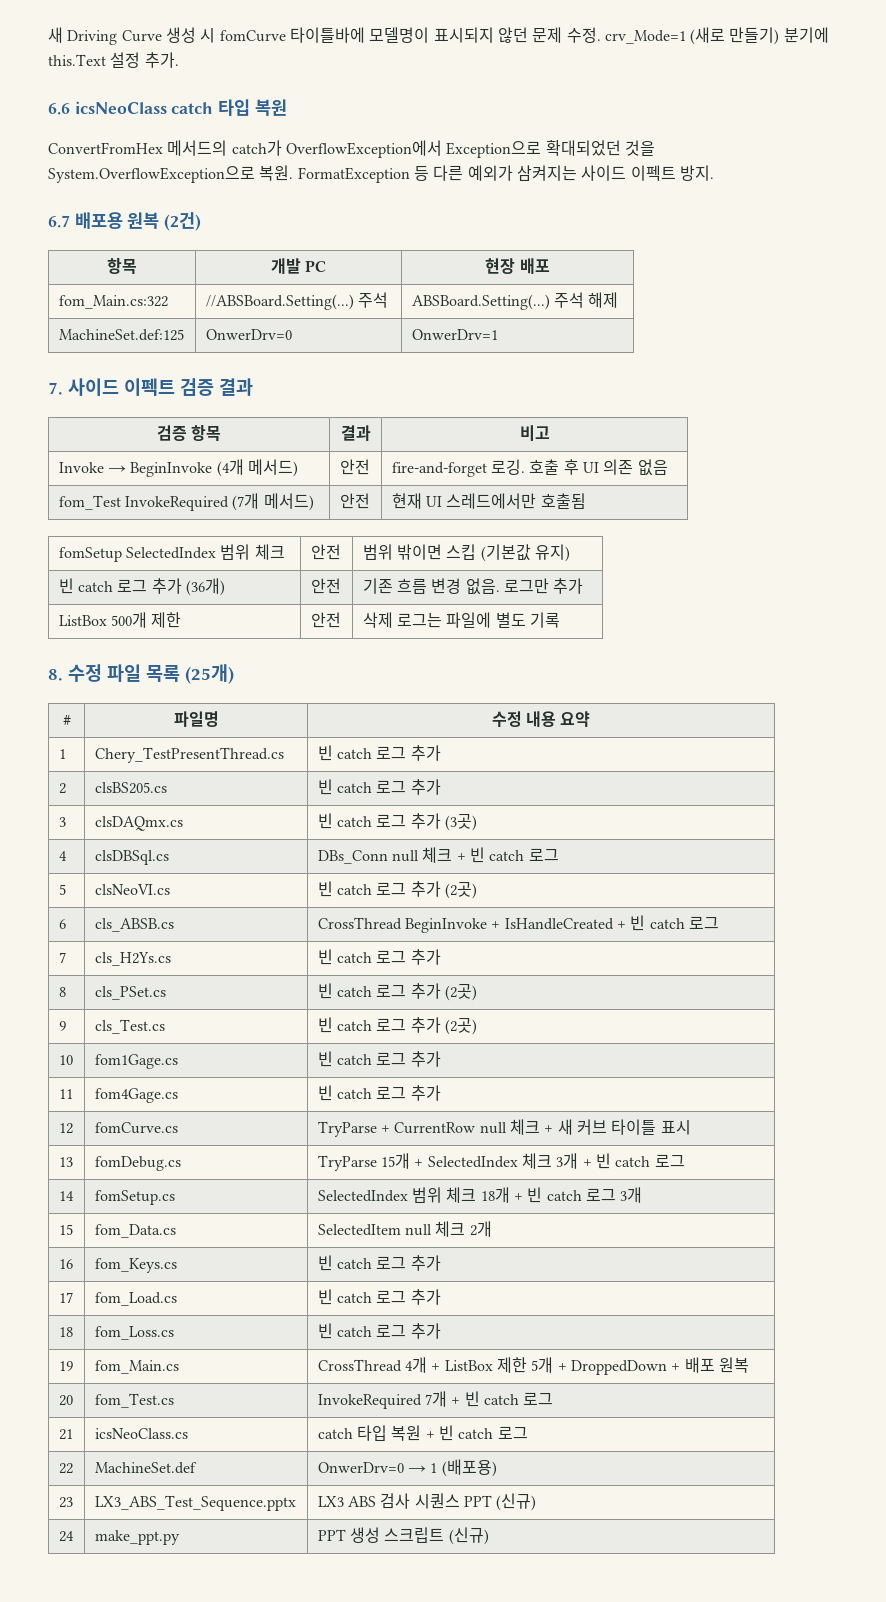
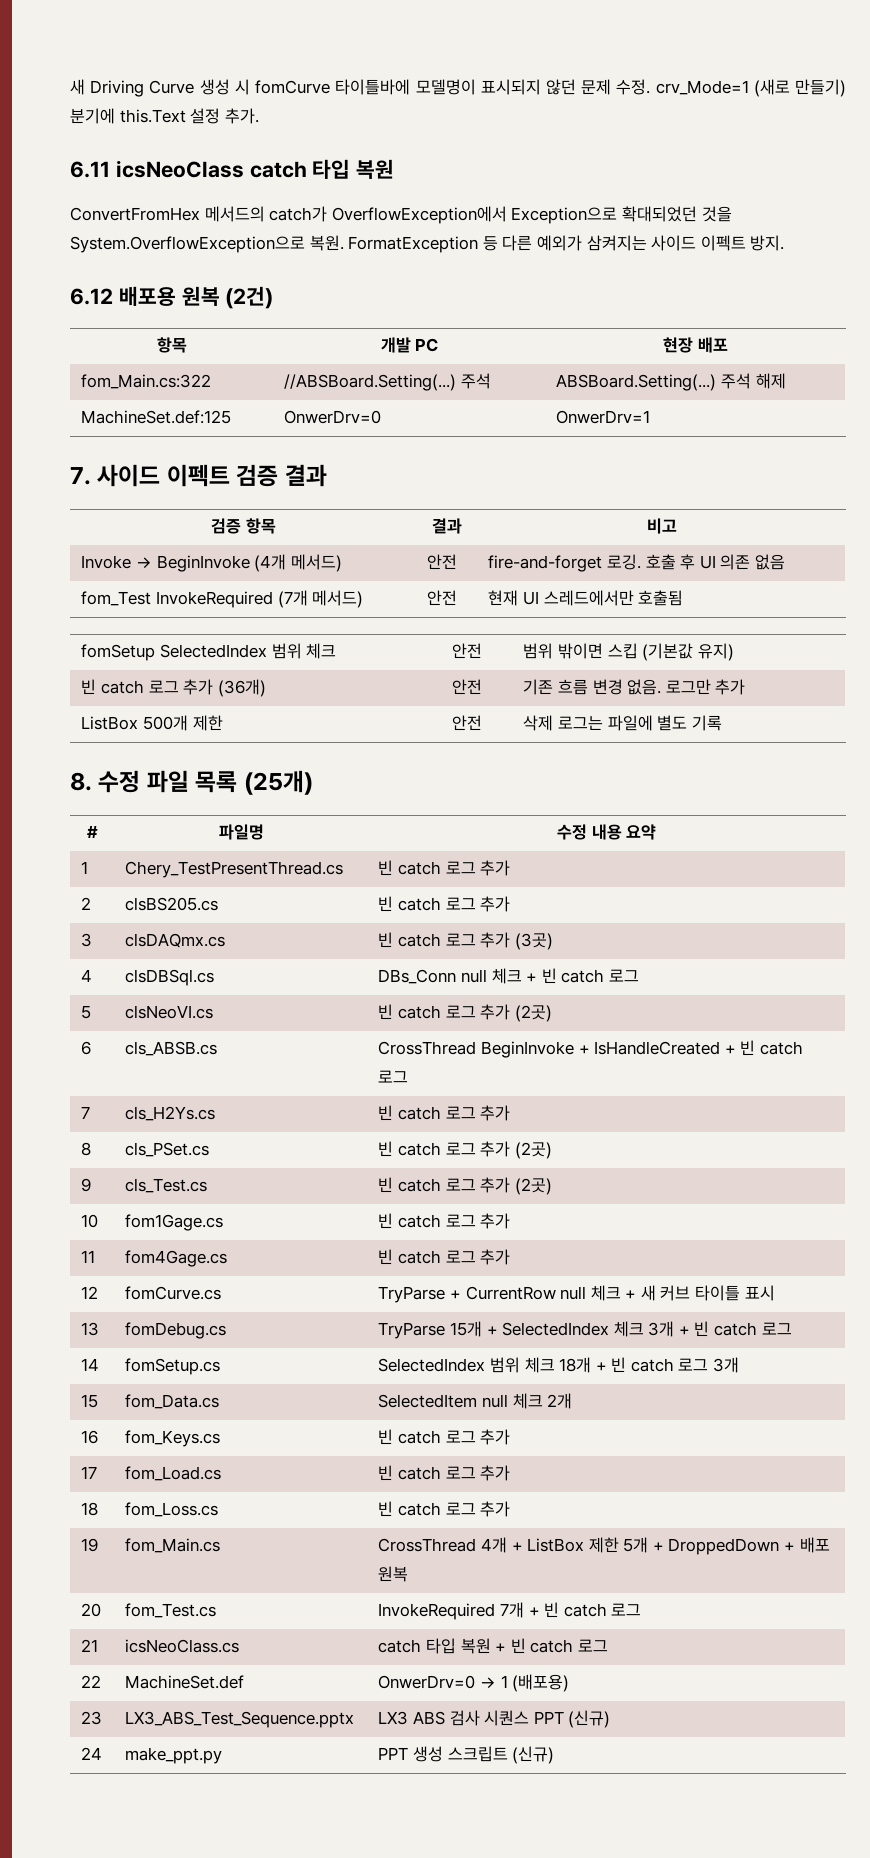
[48,103,70,115] 6.6 -> [70,161,110,178] 6.11
[48,215,70,228] 6.7 -> [70,288,113,305] 6.12

